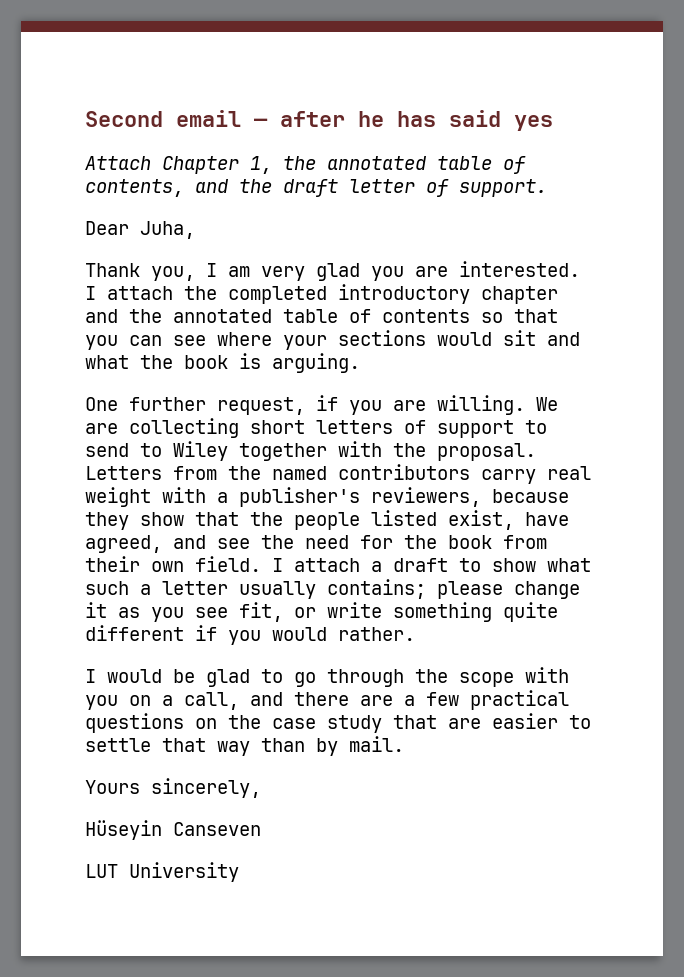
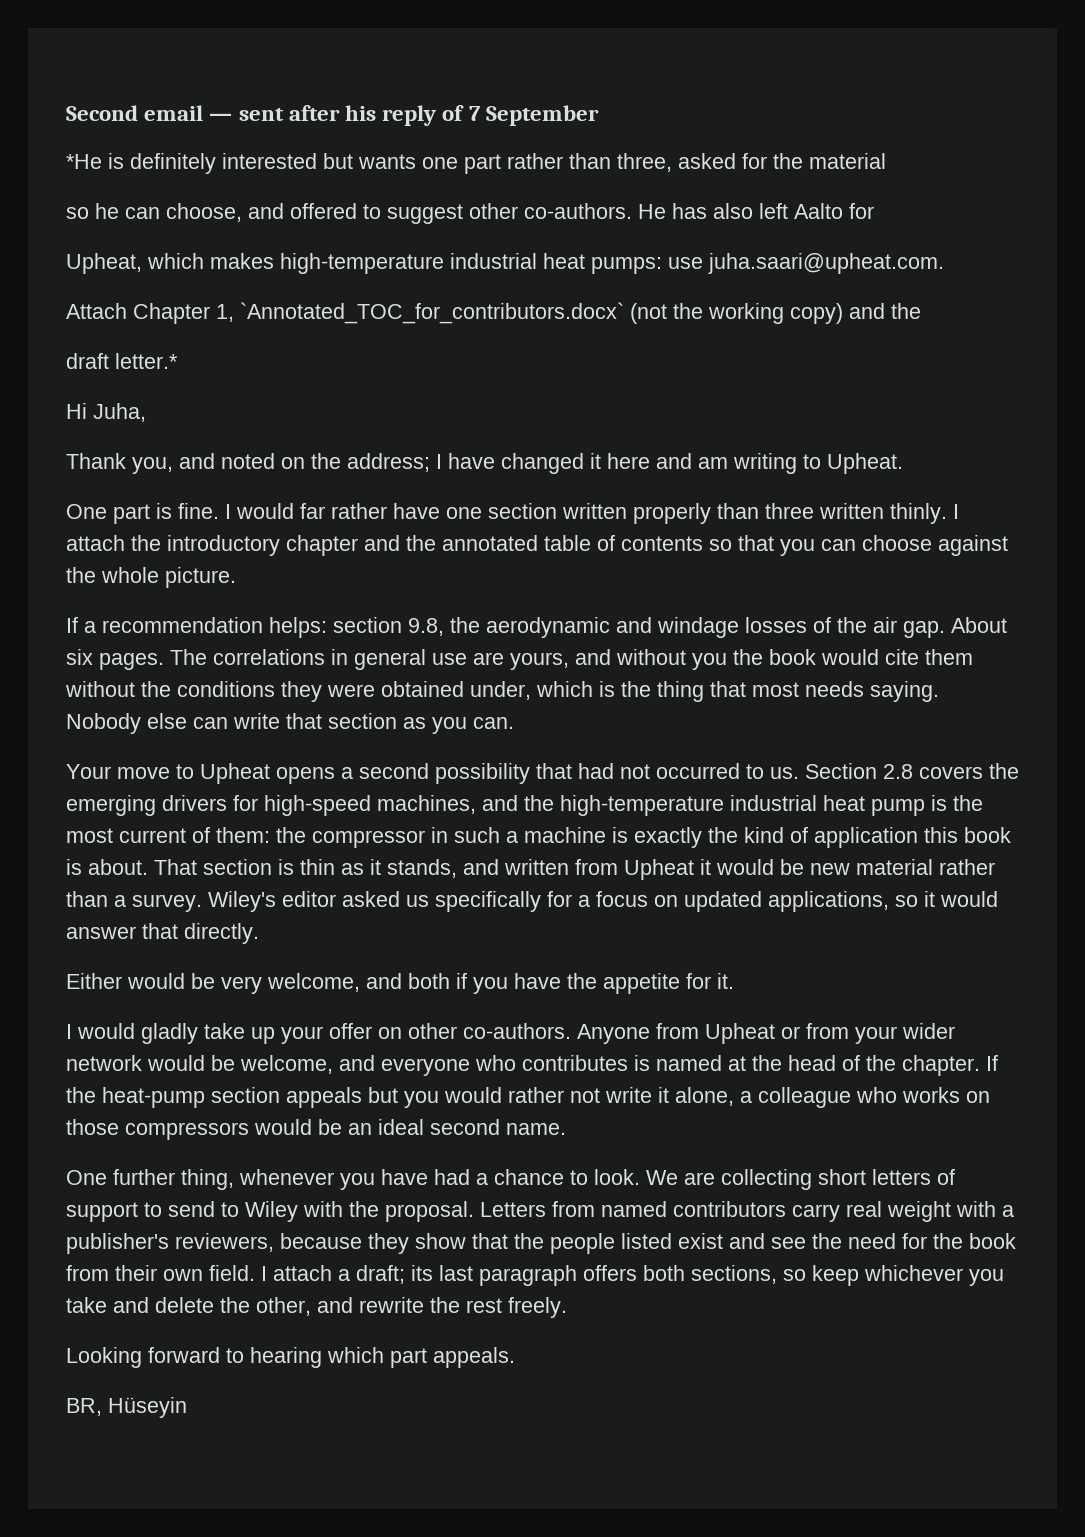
[280,110,553,131] [85,156,526,174] [85,179,547,197] [85,221,195,239] [85,261,580,281] after he has said yes // Attach Chapter 1, the annotated table of contents, and the draft letter of support. // Dear Juha, // Thank you, I am very glad you are interested. -> [238,105,599,126] [66,153,886,174] [66,203,874,224] [66,253,944,274] [66,302,921,324] [66,353,178,369] [66,403,146,422] [66,453,903,474] [66,503,947,524] sent after his reply of 7 September // *He is definitely interested but wants one part rather than three, asked for the material // so he can choose, and offered to suggest other co-authors. He has also left Aalto for // Upheat, which makes high-temperature industrial heat pumps: use juha.saari@upheat.com. // Attach Chapter 1, `Annotated_TOC_for_contributors.docx` (not the working copy) and the // draft letter.* // Hi Juha, // Thank you, and noted on the address; I have changed it here and am writing to Upheat. // One part is fine. I would far rather have one section written properly than three written thinly.
[228,286,327,304] completed -> (161, 543) none
[173,330,580,350] [85,353,360,373] [85,395,525,415] see where your sections would sit and what the book is arguing. // One further request, if you are willing. -> [862,535,1008,556] [66,567,236,588] [66,617,1007,638] [66,649,973,670] [65,681,939,702] [66,713,514,734] [66,763,1019,784] [66,795,983,816] [66,827,1011,848] [66,859,995,880] [66,891,998,912] [66,923,259,944] [66,973,734,994] [66,1023,955,1044] [66,1055,998,1076] [66,1087,990,1108] [66,1119,566,1140] [66,1169,640,1190] choose against the whole picture. // If a recommendation helps: section 9.8, the aerodynamic and windage losses of the air gap. About six pages. The correlations in general use are yours, and without you the book would cite them without the conditions they were obtained under, which is the thing that most needs saying. Nobody else can write that section as you can. // Your move to Upheat opens a second possibility that had not occurred to us. Section 2.8 covers the emerging drivers for high-speed machines, and the high-temperature industrial heat pump is the most current of them: the compressor in such a machine is exactly the kind of application this book is about. That section is thin as it stands, and written from Upheat it would be new material rather than a survey. Wiley's editor asked us specifically for a focus on updated applications, so it would answer that directly. // Either would be very welcome, and both if you have the appetite for it. // I would gladly take up your offer on other co-authors. Anyone from Upheat or from your wider network would be welcome, and everyone who contributes is named at the head of the chapter. If the heat-pump section appeals but you would rather not write it alone, a colleague who works on those compressors would be an ideal second name. // One further thing, whenever you have had a chance to look.
[239,443,327,461] together -> (298, 1211) none
[228,466,261,480] the -> (595, 1209) none
[448,510,569,530] [85,535,162,553] exist, have agreed, -> [678,1233,723,1249] exist
[393,558,591,572] [85,579,580,599] [85,602,558,622] [85,625,415,645] [85,667,569,687] [85,690,569,710] [85,713,591,733] [85,736,404,756] [85,778,261,798] [85,820,261,840] [85,862,239,882] draft to show what such a letter usually contains; please change it as you see fit, or write something quite different if you would rather. // I would be glad to go through the scope with you on a call, and there are a few practical questions on the case study that are easier to settle that way than by mail. // Yours sincerely, // Hüseyin Canseven // LUT University -> [356,1265,1004,1286] [66,1297,567,1318] [66,1347,515,1368] [66,1397,187,1418] draft; its last paragraph offers both sections, so keep whichever you take and delete the other, and rewrite the rest freely. // Looking forward to hearing which part appeals. // BR, Hüseyin

